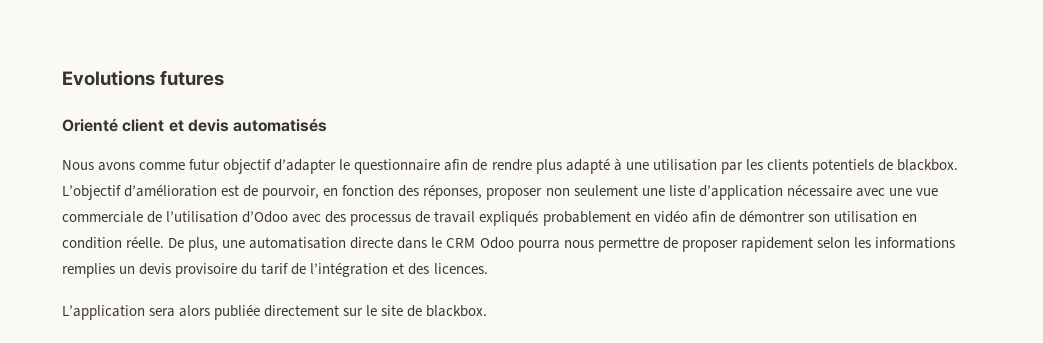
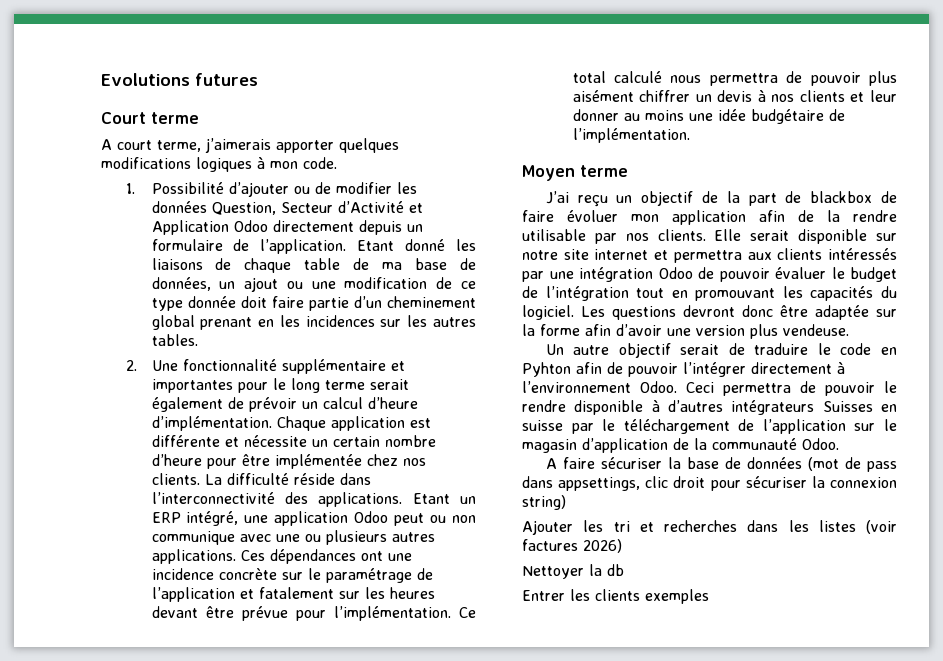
[62,118,328,132] [62,158,959,174] [62,184,938,200] [62,210,917,226] [62,236,955,252] [62,262,488,278] [62,304,488,320] Orienté client et devis automatisés // Nous avons comme futur objectif d’adapter le questionnaire afin de rendre plus adapté à une utilisation par les clients potentiels de blackbox. L’objectif d’amélioration est de pourvoir, en fonction des réponses, proposer non seulement une liste d’application nécessaire avec une vue commerciale de l’utilisation d’Odoo avec des processus de travail expliqués probablement en vidéo afin de démontrer son utilisation en condition réelle. De plus, une automatisation directe dans le CRM Odoo pourra nous permettre de proposer rapidement selon les informations remplies un devis provisoire du tarif de l’intégration et des licences. // L’application sera alors publiée directement sur le site de blackbox. -> [101,112,199,124] [101,138,399,153] [101,157,337,172] [126,182,417,197] [151,201,423,215] [151,220,423,235] [151,239,477,254] [151,258,476,273] [151,277,477,292] [151,296,476,311] [151,315,477,330] [151,334,198,346] [126,359,405,374] [151,378,409,393] [151,397,418,412] [151,416,431,431] [151,435,436,447] [151,454,426,469] [151,473,371,485] [151,492,476,507] [151,511,476,526] [151,530,435,545] [151,549,412,564] [151,568,433,583] [151,587,435,602] [151,606,477,621] [572,71,897,86] [572,90,897,102] [572,109,845,124] [572,128,690,143] [522,165,628,181] [545,191,897,207] [522,210,897,225] [522,229,897,244] [522,248,897,263] [522,267,897,282] [522,286,897,301] [522,305,897,320] [522,324,849,339] [545,343,897,358] [522,362,845,377] [522,381,897,396] [522,400,897,415] [522,419,897,434] [522,438,839,453] [545,457,898,472] [522,476,897,491] [522,495,566,510] [522,520,897,535] [522,539,622,553] [522,564,624,579] [522,589,709,604] Court terme // A court terme, j’aimerais apporter quelques modifications logiques à mon code. // 1. Possibilité d’ajouter ou de modifier les données Question, Secteur d’Activité et Application Odoo directement depuis un formulaire de l’application. Etant donné les liaisons de chaque table de ma base de données, un ajout ou une modification de ce type donnée doit faire partie d’un cheminement global prenant en les incidences sur les autres tables. // 2. Une fonctionnalité supplémentaire et importantes pour le long terme serait également de prévoir un calcul d’heure d’implémentation. Chaque application est différente et nécessite un certain nombre d’heure pour être implémentée chez nos clients. La difficulté réside dans l’interconnectivité des applications. Etant un ERP intégré, une application Odoo peut ou non communique avec une ou plusieurs autres applications. Ces dépendances ont une incidence concrète sur le paramétrage de l’application et fatalement sur les heures devant être prévue pour l’implémentation. Ce total calculé nous permettra de pouvoir plus aisément chiffrer un devis à nos clients et leur donner au moins une idée budgétaire de l’implémentation. // Moyen terme // J’ai reçu un objectif de la part de blackbox de faire évoluer mon application afin de la rendre utilisable par nos clients. Elle serait disponible sur notre site internet et permettra aux clients intéressés par une intégration Odoo de pouvoir évaluer le budget de l’intégration tout en promouvant les capacités du logiciel. Les questions devront donc être adaptée sur la forme afin d’avoir une version plus vendeuse. // Un autre objectif serait de traduire le code en Pyhton afin de pouvoir l’intégrer directement à l’environnement Odoo. Ceci permettra de pouvoir le rendre disponible à d’autres intégrateurs Suisses en suisse par le téléchargement de l’application sur le magasin d’application de la communauté Odoo. // A faire sécuriser la base de données (mot de pass dans appsettings, clic droit pour sécuriser la connexion string) // Ajouter les tri et recherches dans les listes (voir factures 2026) // Nettoyer la db // Entrer les clients exemples

